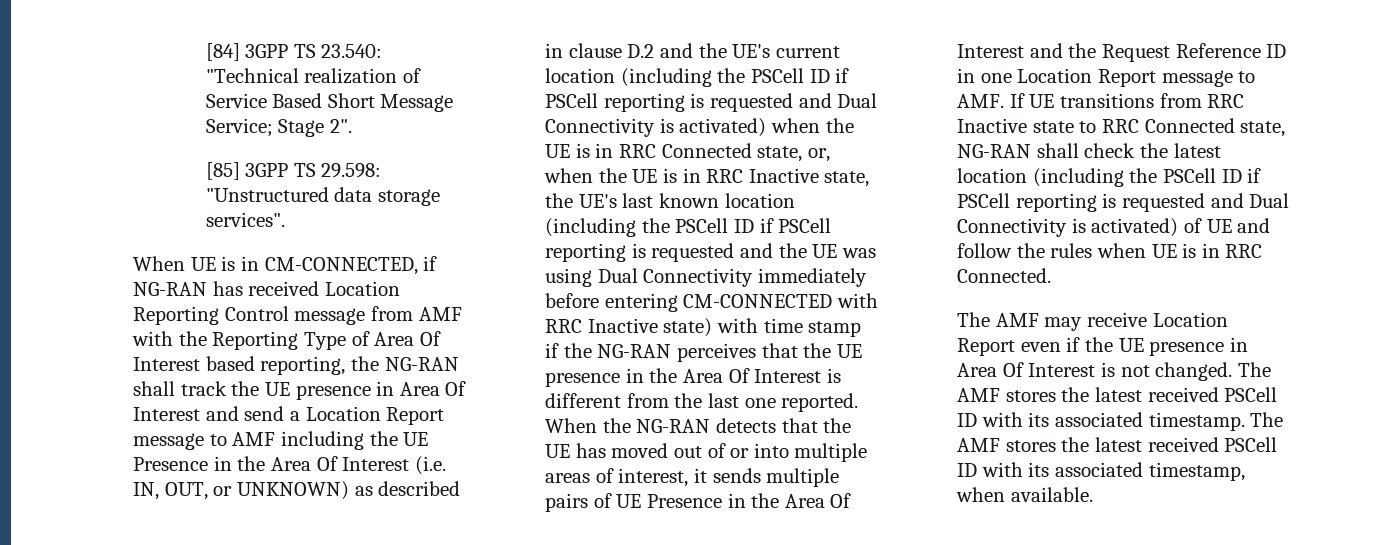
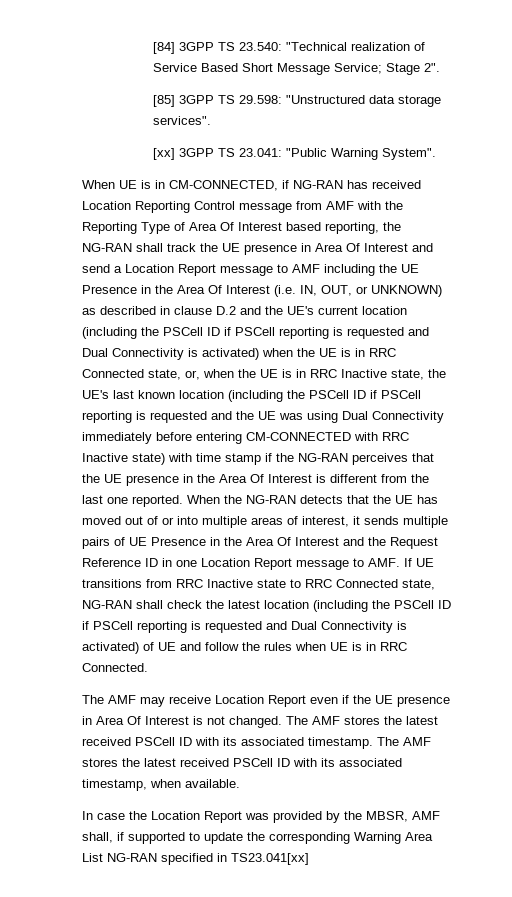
(285, 219) none -> [152,148,436,160] // [xx] 3GPP TS 23.041: "Public Warning System".
(1093, 494) none -> [82,811,441,823] [82,832,434,844] [82,853,310,865] // In case the Location Report was provided by the MBSR, AMF shall, if supported to update the corresponding Warning Area List NG-RAN specified in TS23.041[xx]

